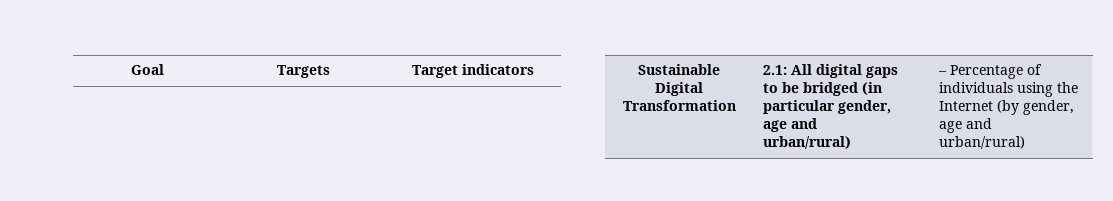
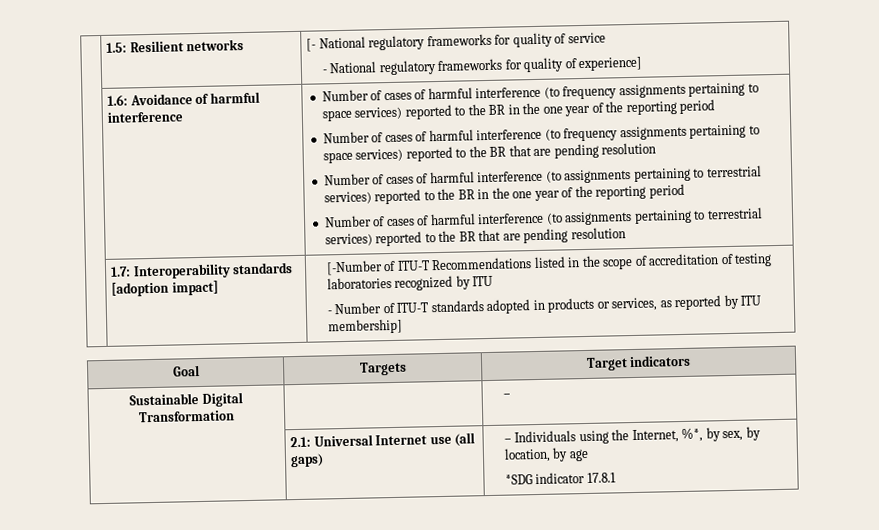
(130, 69) none -> [106,39,245,53] [306,32,606,52] [321,56,643,76] [107,91,260,106] [107,111,184,123] [321,82,759,102] [321,99,716,122] [322,124,760,144] [322,142,657,164] [323,165,762,186] [323,183,685,205] [323,207,763,228] [324,227,626,247] [110,262,294,280] [111,280,219,297] [325,253,773,276] [326,275,494,291] [326,294,762,315] [327,318,403,335] | 1.5: Resilient networks | [- National regulatory frameworks for quality of service // - National regulatory frameworks for quality of experience] // | 1.6: Avoidance of harmful interference | Number of cases of harmful interference (to frequency assignments pertaining to space services) reported to the BR in the one year of the reporting period // Number of cases of harmful interference (to frequency assignments pertaining to space services) reported to the BR that are pending resolution // Number of cases of harmful interference (to assignments pertaining to terrestrial services) reported to the BR in the one year of the reporting period // Number of cases of harmful interference (to assignments pertaining to terrestrial services) reported to the BR that are pending resolution // | 1.7: Interoperability standards [adoption impact] | [-Number of ITU-T Recommendations listed in the scope of accreditation of testing laboratories recognized by ITU // - Number of ITU-T standards adopted in products or services, as reported by ITU membership] //
[763,64,899,78] [763,82,883,96] [763,100,892,114] [763,118,818,132] [763,136,852,149] [938,64,1043,79] [939,82,1079,97] [939,100,1075,115] [939,118,993,133] [939,136,1026,149] 2.1: All digital gaps to be bridged (in particular gender, age and urban/rural) | – Percentage of individuals using the Internet (by gender, age and urban/rural) -> [502,393,511,398] [290,432,476,448] [290,453,325,468] [503,426,761,445] [503,447,589,463] [504,472,616,485] | – // | 2.1: Universal Internet use (all gaps) | – Individuals using the Internet, %*, by sex, by location, by age // *SDG indicator 17.8.1

